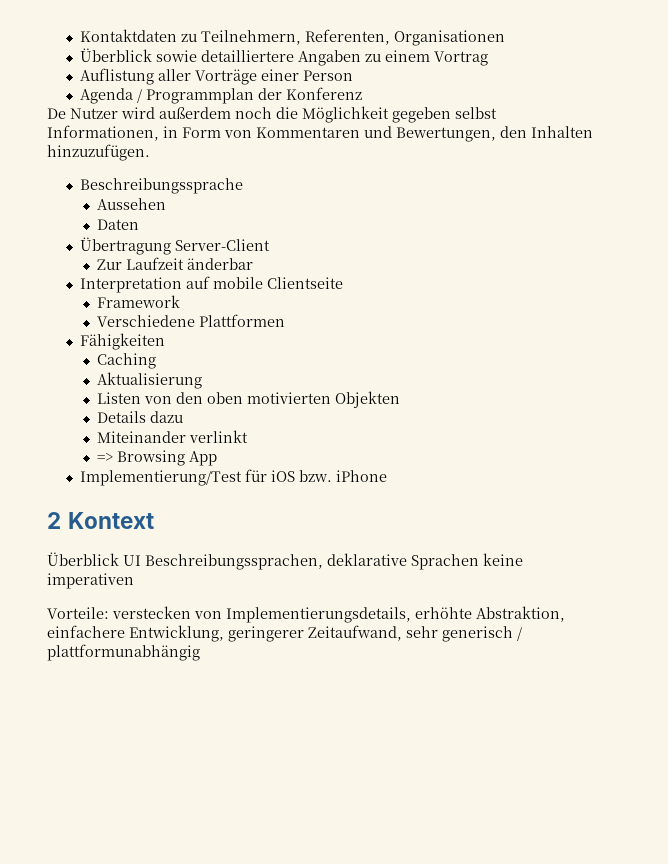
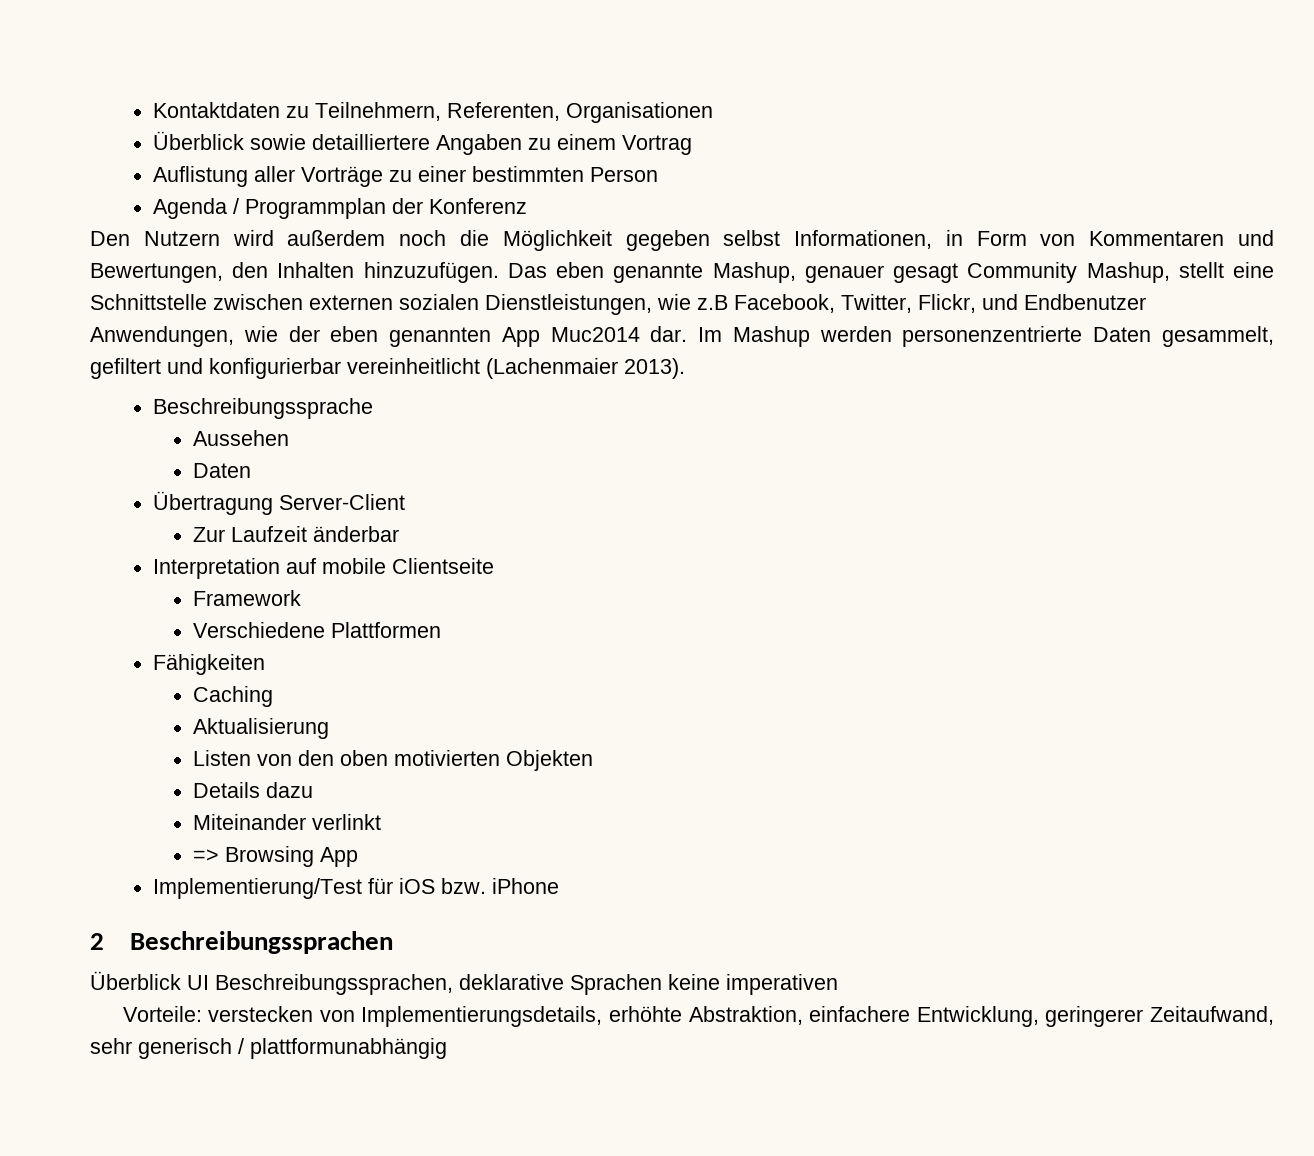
[260,69,299,81] einer -> [389,166,585,182] zu einer bestimmten
[47,108,118,119] De Nutzer -> [90,231,220,246] Den Nutzern
(150, 152) none -> [507,262,1275,283] [90,294,1146,315] [90,326,1274,347] [90,358,685,379] Das eben genannte Mashup, genauer gesagt Community Mashup, stellt eine Schnittstelle zwischen externen sozialen Dienstleistungen, wie z.B Facebook, Twitter, Flickr, und Endbenutzer Anwendungen, wie der eben genannten App Muc2014 dar. Im Mashup werden personenzentrierte Daten gesammelt, gefiltert und konfigurierbar vereinheitlicht (Lachenmaier 2013).
[68,512,155,529] Kontext -> [129,931,393,954] Beschreibungssprachen

